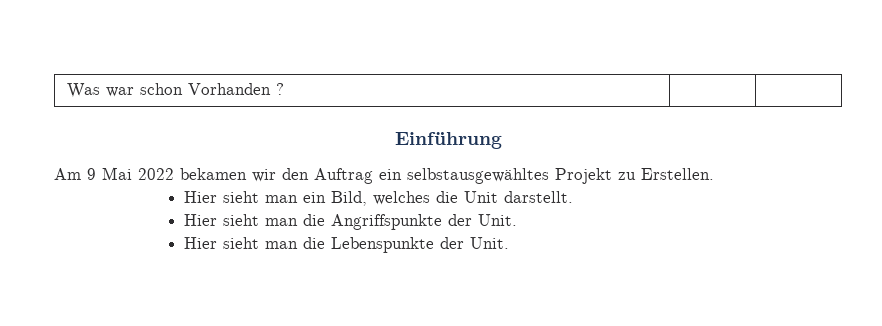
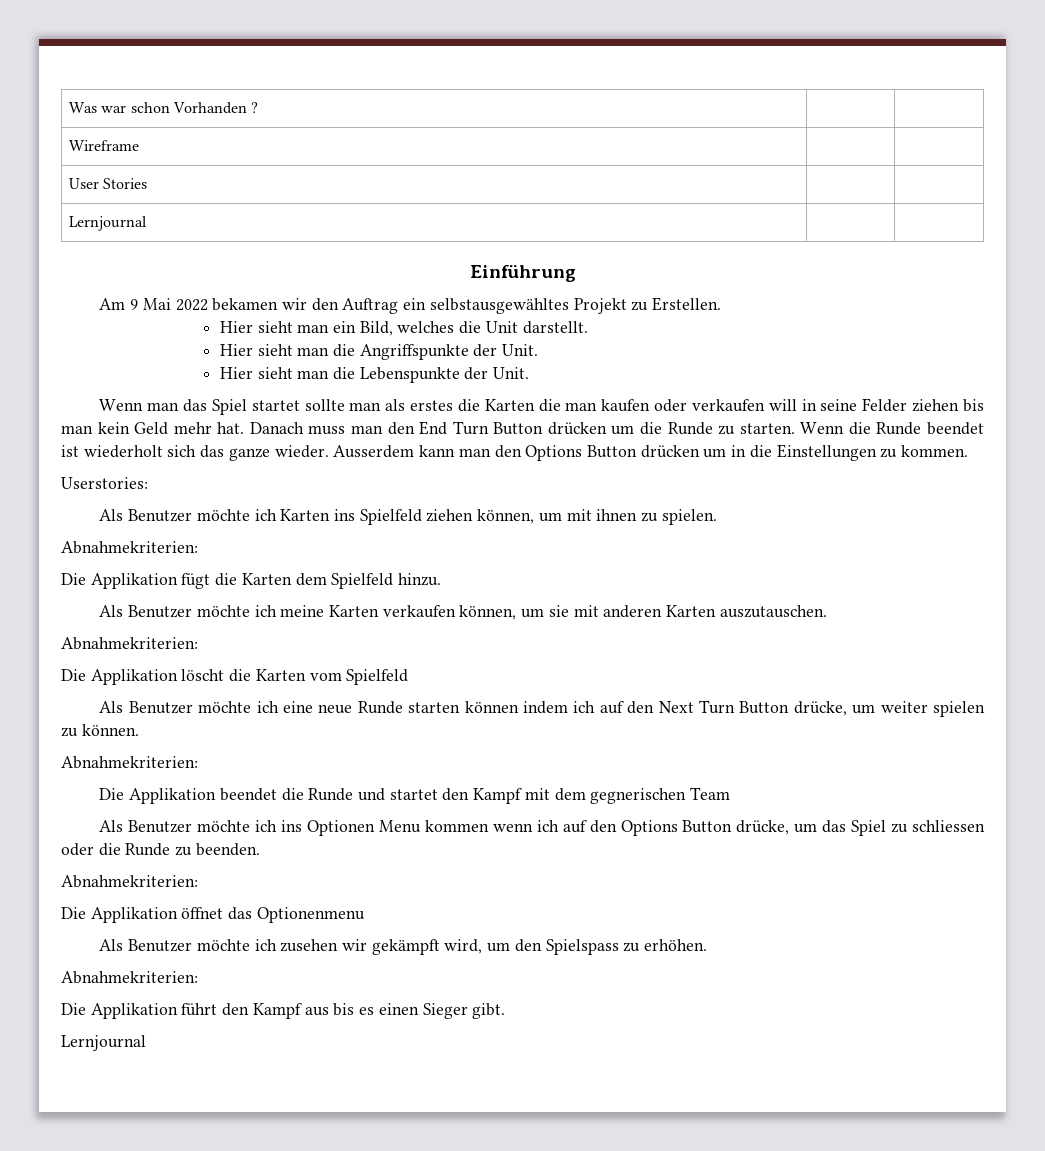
(284, 89) none -> [69,140,140,151] [69,178,148,189] [69,216,148,231] // Wireframe | | // User Stories | | // Lernjournal | |
(510, 243) none -> [99,398,984,415] [61,421,984,435] [61,444,969,461] [61,477,148,489] [99,509,717,525] [61,541,198,554] [61,573,442,589] [99,605,827,620] [61,637,198,650] [61,669,409,685] [99,700,985,717] [61,724,139,737] [61,756,198,769] [99,787,731,804] [99,820,986,836] [61,843,260,856] [61,875,198,888] [61,907,365,923] [99,939,708,955] [61,971,198,984] [61,1003,506,1019] [61,1035,146,1051] // Wenn man das Spiel startet sollte man als erstes die Karten die man kaufen oder verkaufen will in seine Felder ziehen bis man kein Geld mehr hat. Danach muss man den End Turn Button drücken um die Runde zu starten. Wenn die Runde beendet ist wiederholt sich das ganze wieder. Ausserdem kann man den Options Button drücken um in die Einstellungen zu kommen. // Userstories: // Als Benutzer möchte ich Karten ins Spielfeld ziehen können, um mit ihnen zu spielen. // Abnahmekriterien: // Die Applikation fügt die Karten dem Spielfeld hinzu. // Als Benutzer möchte ich meine Karten verkaufen können, um sie mit anderen Karten auszutauschen. // Abnahmekriterien: // Die Applikation löscht die Karten vom Spielfeld // Als Benutzer möchte ich eine neue Runde starten können indem ich auf den Next Turn Button drücke, um weiter spielen zu können. // Abnahmekriterien: // Die Applikation beendet die Runde und startet den Kampf mit dem gegnerischen Team // Als Benutzer möchte ich ins Optionen Menu kommen wenn ich auf den Options Button drücke, um das Spiel zu schliessen oder die Runde zu beenden. // Abnahmekriterien: // Die Applikation öffnet das Optionenmenu // Als Benutzer möchte ich zusehen wir gekämpft wird, um den Spielspass zu erhöhen. // Abnahmekriterien: // Die Applikation führt den Kampf aus bis es einen Sieger gibt. // Lernjournal

